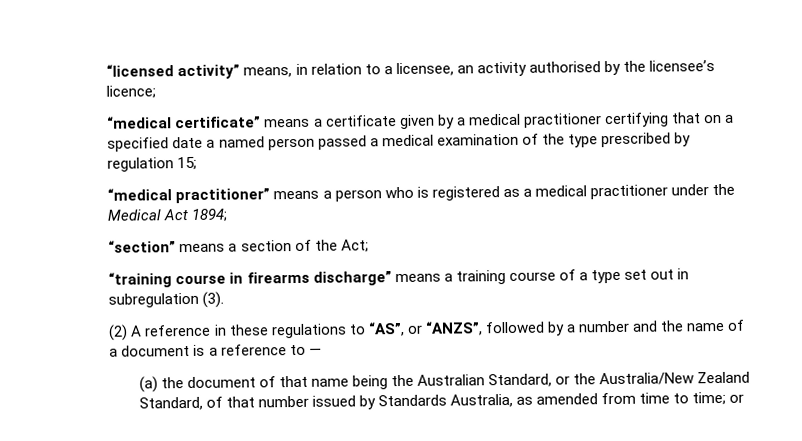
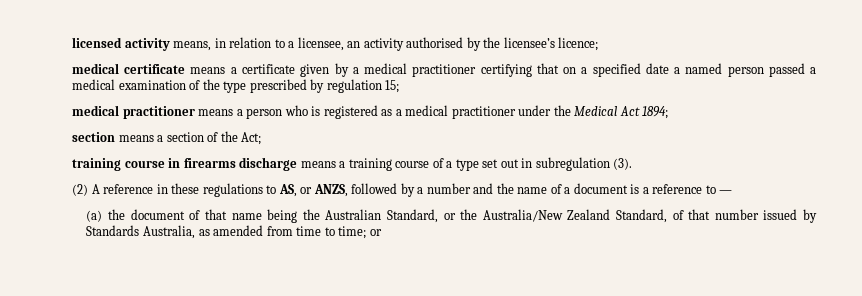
[106,64,241,80] “licensed activity” -> [71,37,170,51] licensed activity
[107,116,262,129] “medical certificate” -> [71,63,186,74] medical certificate
[107,188,271,204] “medical practitioner” -> [71,105,195,119] medical practitioner
[108,240,177,253] “section” -> [71,132,115,142] section
[108,272,173,288] “training -> [71,158,121,171] training
[312,271,392,286] discharge” -> [239,157,298,171] discharge
[367,321,483,337] “AS”, or “ANZS”, -> [278,184,348,197] AS, or ANZS,

